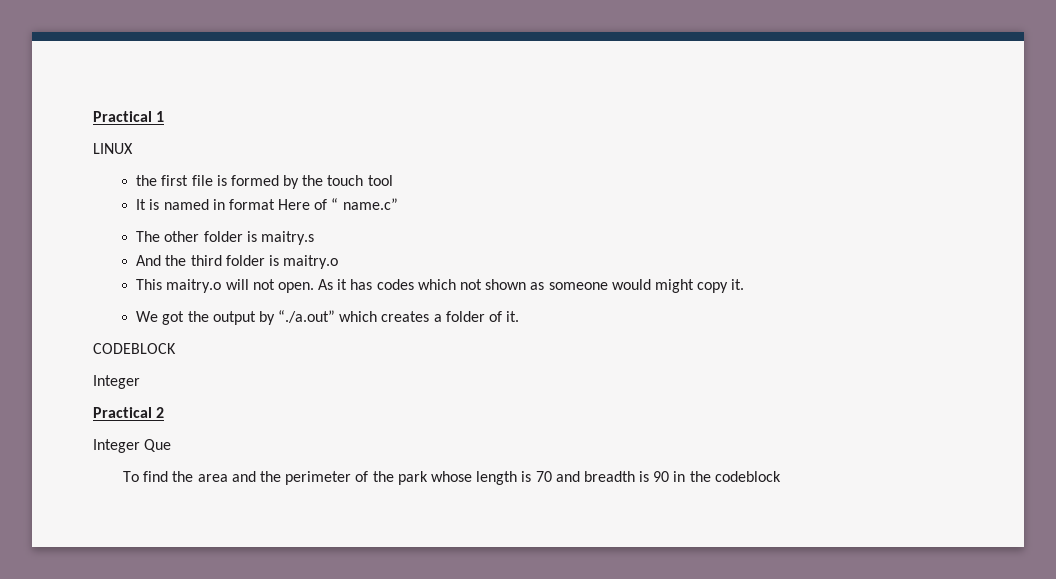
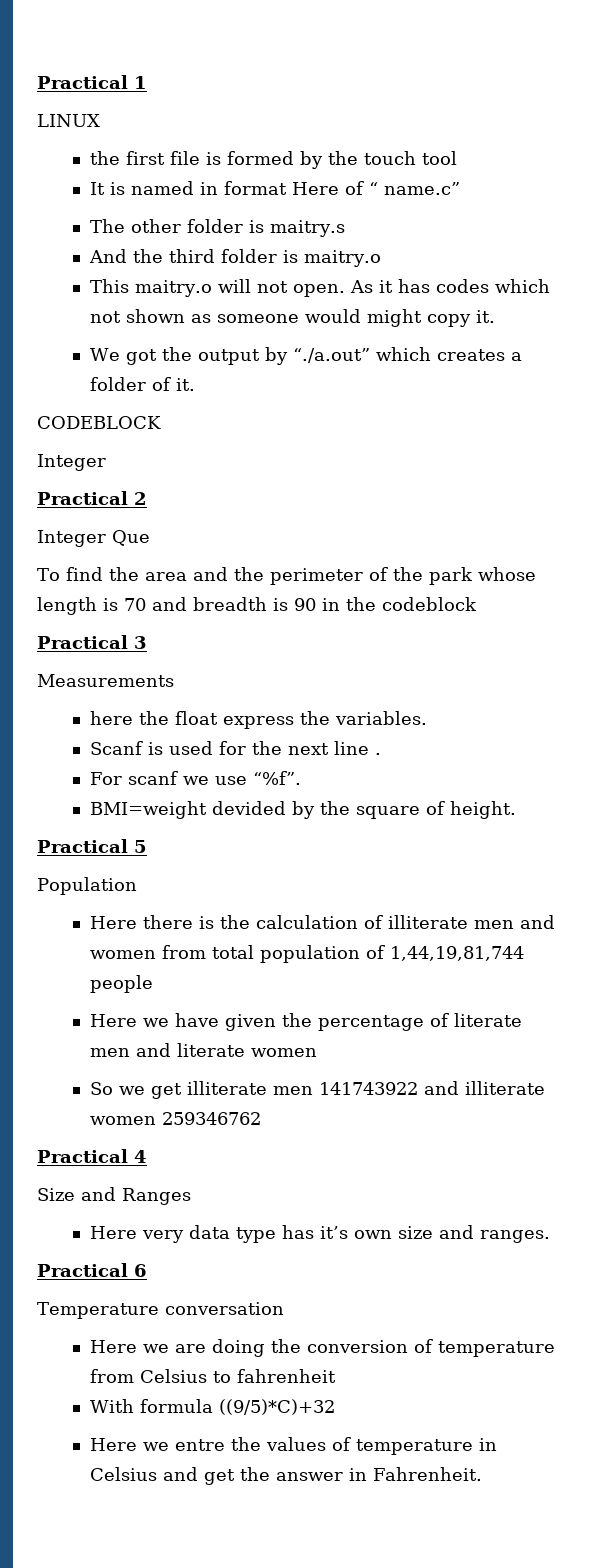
(781, 476) none -> [37,635,147,649] [37,674,174,687] [89,711,427,729] [89,741,381,755] [89,771,301,785] [89,801,516,819] [37,839,147,853] [37,877,137,895] [89,915,555,929] [89,945,524,963] [89,975,153,993] [89,1013,522,1031] [89,1043,317,1057] [89,1081,545,1099] [89,1112,261,1125] [37,1149,147,1163] [37,1187,191,1205] [89,1225,550,1243] [37,1263,147,1277] [37,1302,284,1319] [89,1339,555,1357] [89,1369,336,1383] [89,1399,335,1415] [89,1437,497,1455] [89,1467,482,1485] // Practical 3 // Measurements // here the float express the variables. // Scanf is used for the next line . // For scanf we use “%f”. // BMI=weight devided by the square of height. // Practical 5 // Population // Here there is the calculation of illiterate men and women from total population of 1,44,19,81,744 people // Here we have given the percentage of literate men and literate women // So we get illiterate men 141743922 and illiterate women 259346762 // Practical 4 // Size and Ranges // Here very data type has it’s own size and ranges. // Practical 6 // Temperature conversation // Here we are doing the conversion of temperature from Celsius to fahrenheit // With formula ((9/5)*C)+32 // Here we entre the values of temperature in Celsius and get the answer in Fahrenheit.

